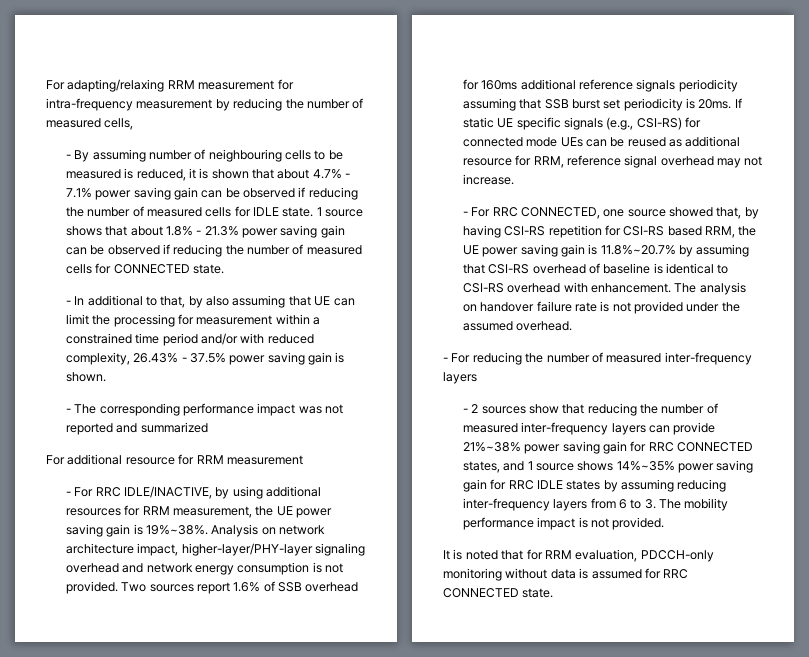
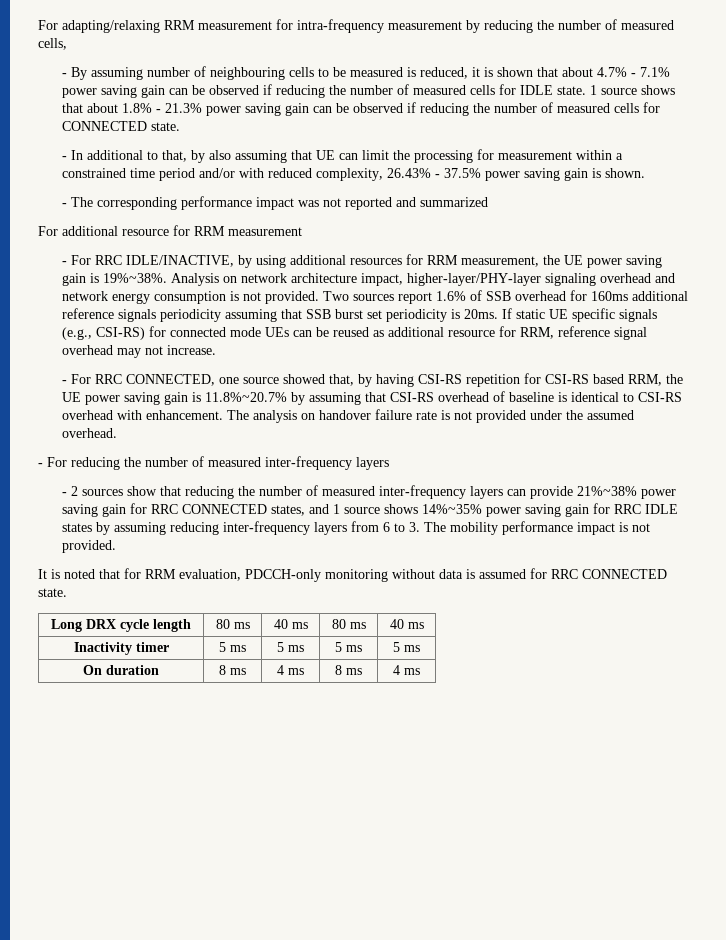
(554, 593) none -> [51,619,191,632] [215,619,250,629] [273,619,308,629] [331,619,366,629] [389,619,424,629] [73,642,169,655] [219,642,246,652] [277,642,304,652] [335,642,362,652] [393,642,420,652] [83,665,159,675] [219,665,246,675] [277,665,304,675] [335,665,362,675] [393,665,420,675] // Long DRX cycle length | 80 ms | 40 ms | 80 ms | 40 ms // Inactivity timer | 5 ms | 5 ms | 5 ms | 5 ms // On duration | 8 ms | 4 ms | 8 ms | 4 ms

